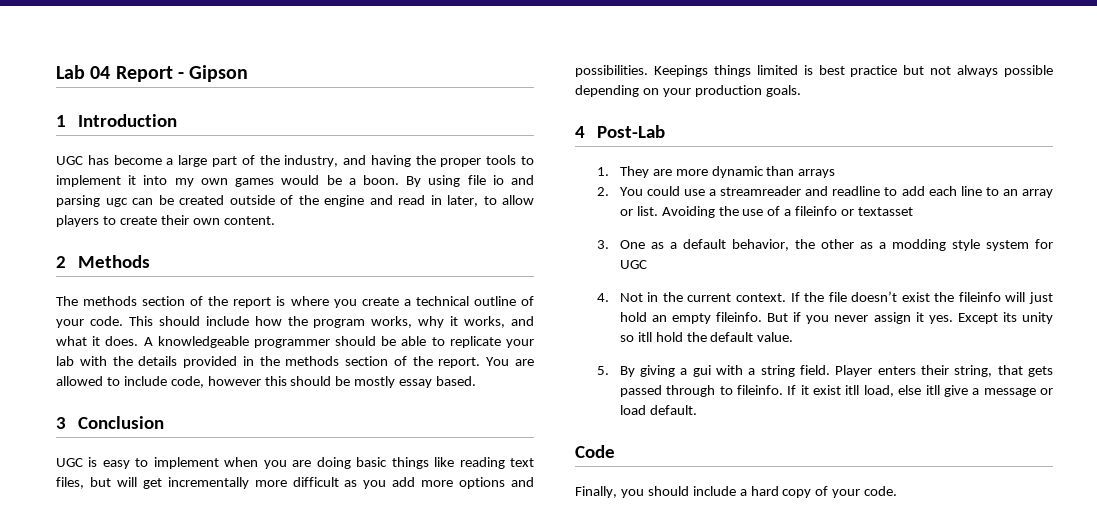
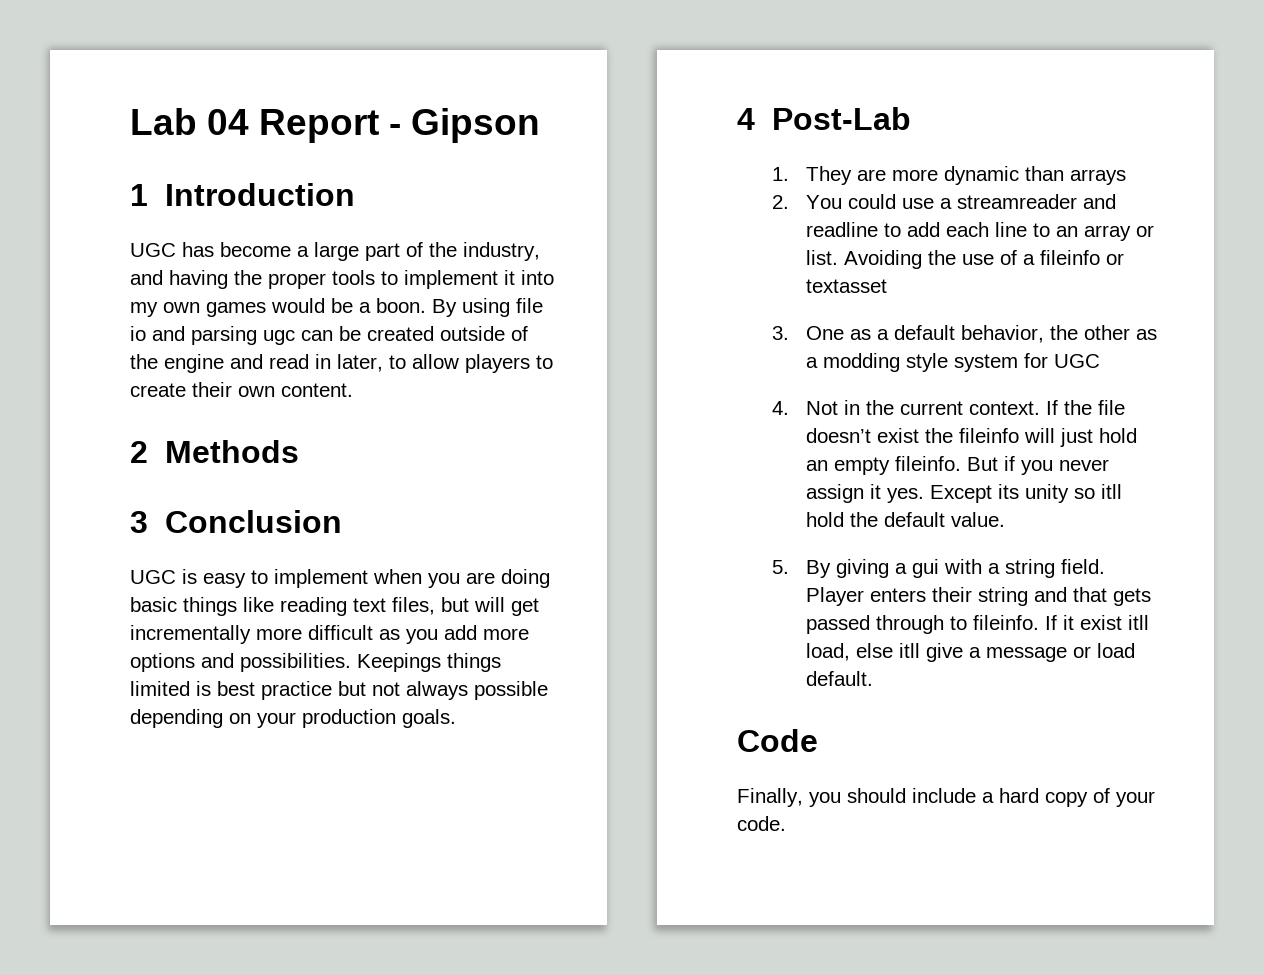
[56,296,534,308] [56,316,534,328] [56,336,534,348] [56,356,534,368] [56,376,477,388] // The methods section of the report is where you create a technical outline of your code. This should include how the program works, why it works, and what it does. A knowledgeable programmer should be able to replicate your lab with the details provided in the methods section of the report. You are allowed to include code, however this should be mostly essay based. -> (299, 451) none
[954,365,993,377] string, -> [978,587,1068,606] string and

